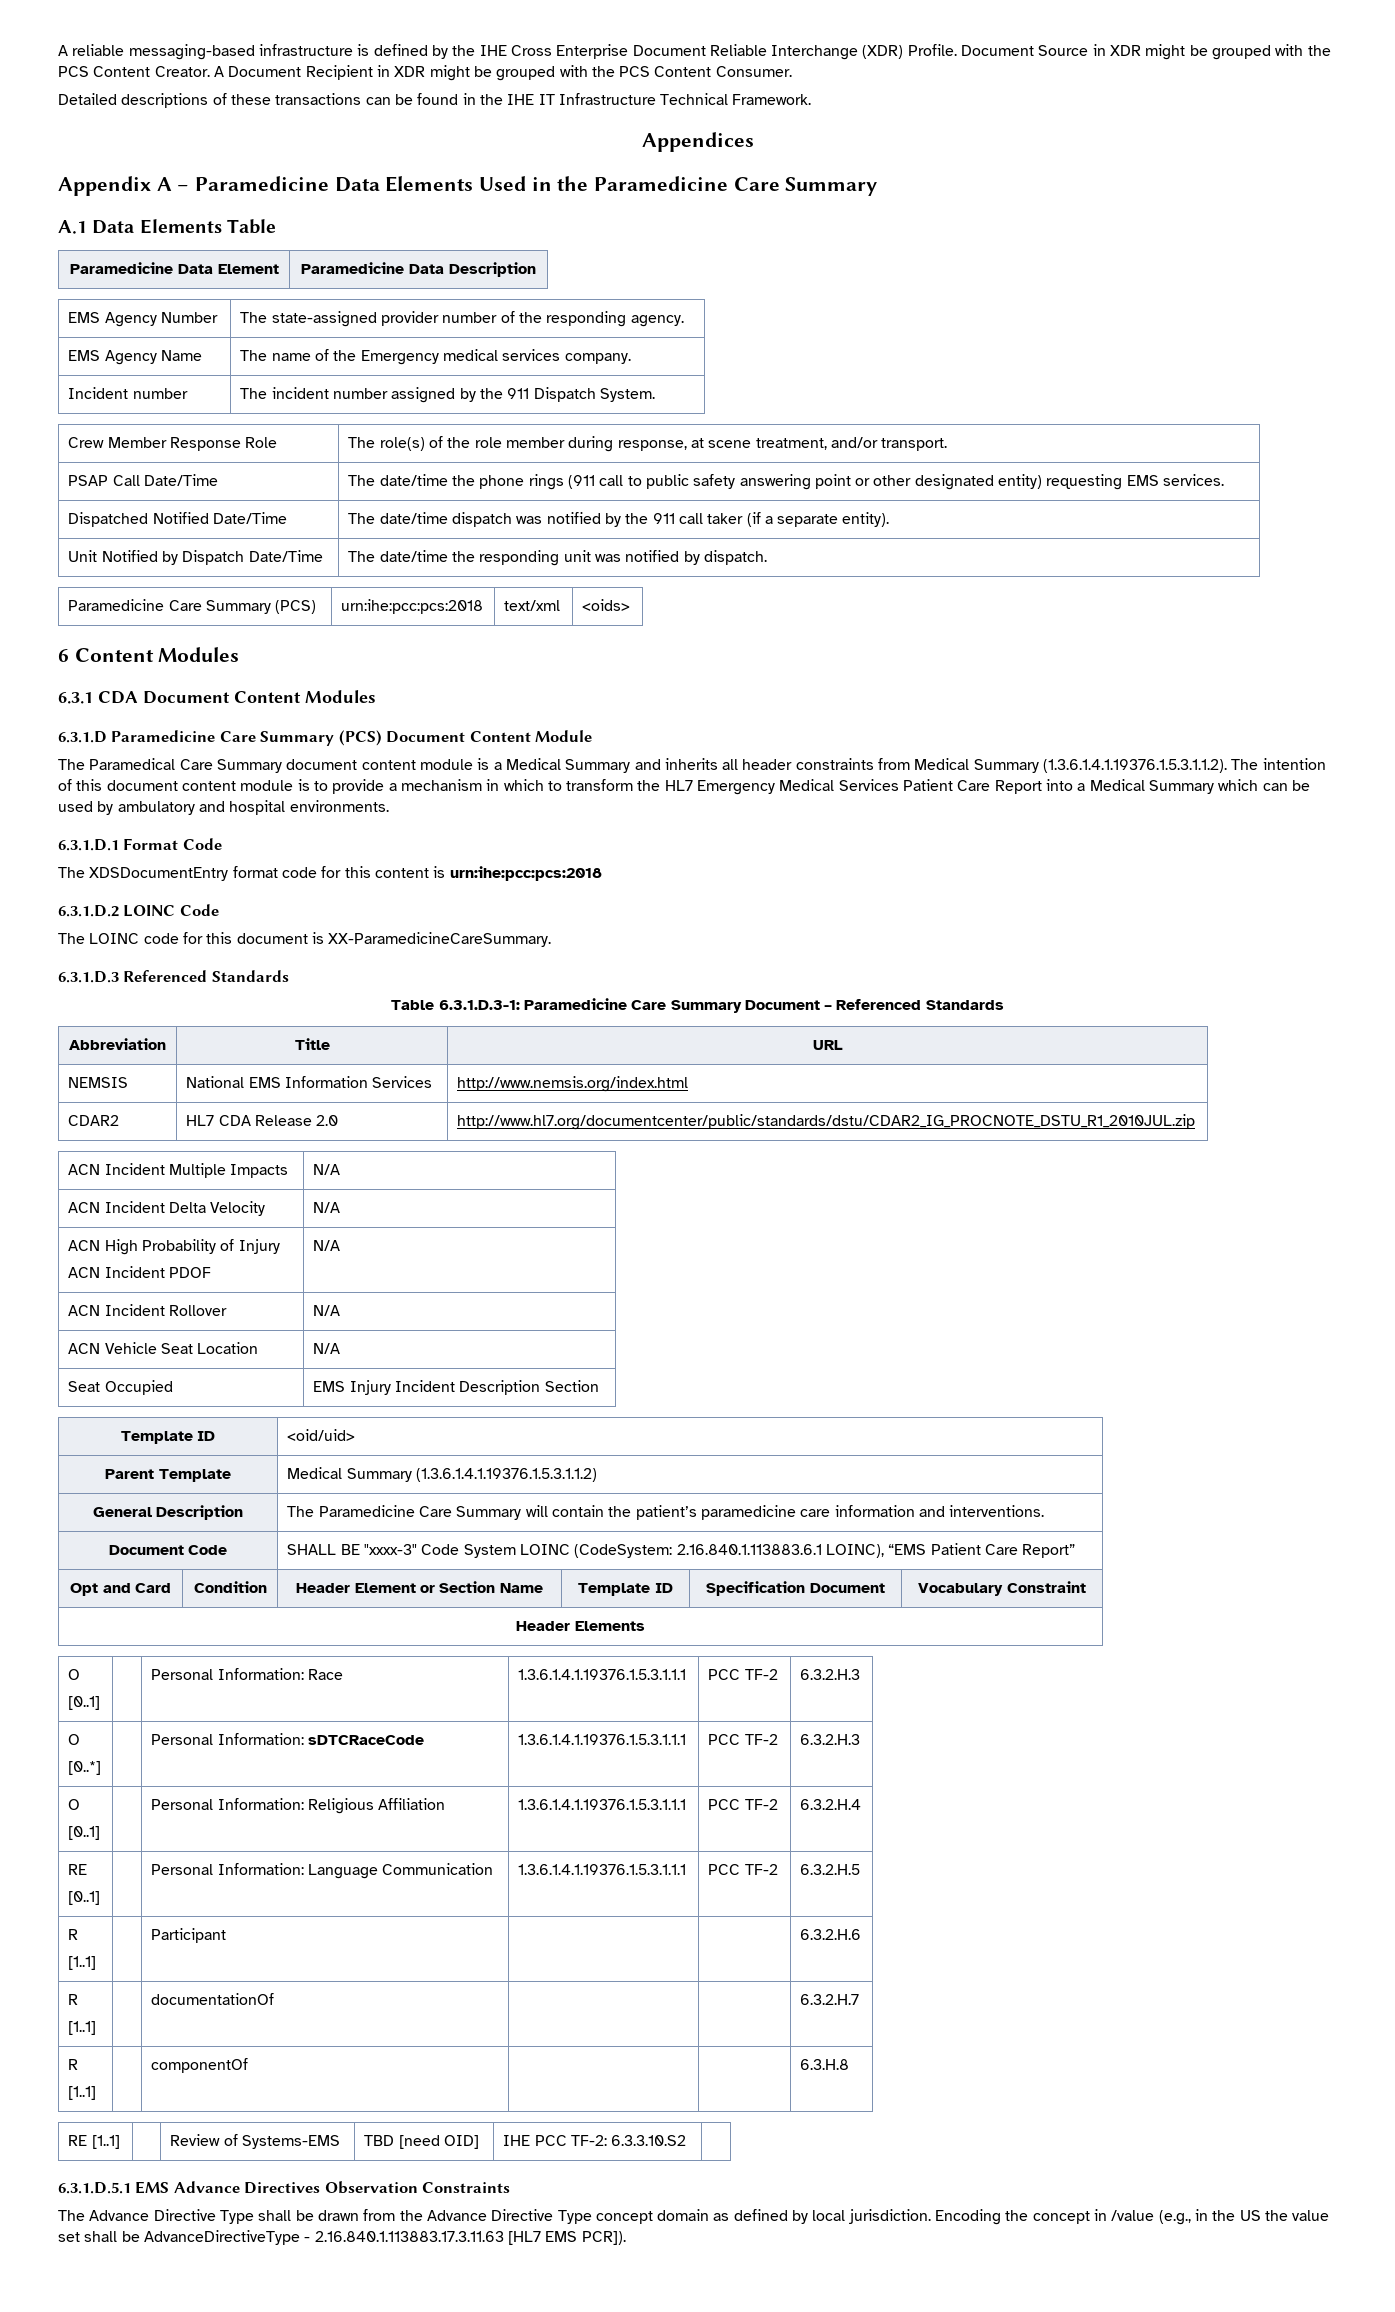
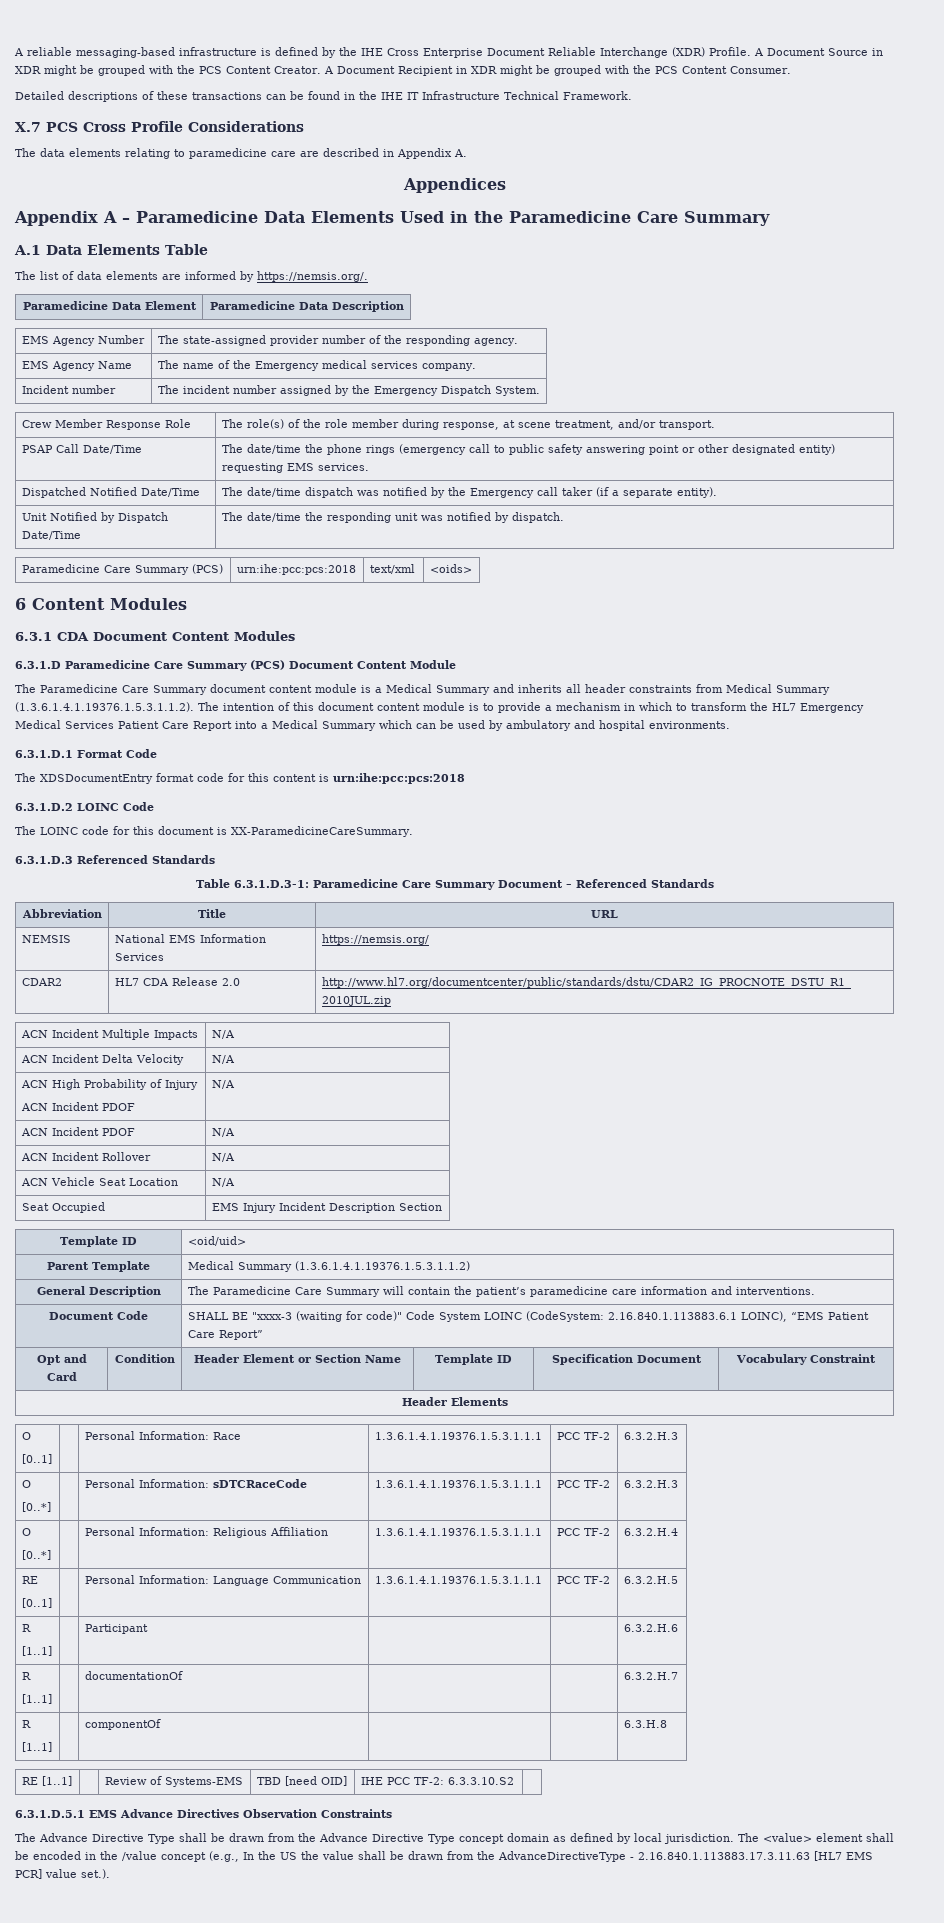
(957, 50) none -> [754,48,764,56] A
(812, 99) none -> [15,121,304,132] [15,148,467,159] // X.7 PCS Cross Profile Considerations // The data elements relating to paramedicine care are described in Appendix A.
(276, 226) none -> [15,271,368,282] // The list of data elements are informed by https://nemsis.org/.
[507,388,530,399] 911 -> [373,386,438,396] Emergency
[567,475,595,489] (911 -> [398,444,466,455] (emergency
[652,513,675,524] 911 -> [469,488,534,498] Emergency
[89,758,176,770] Paramedical -> [40,684,118,693] Paramedicine
[457,1076,689,1092] http://www.nemsis.org/index.html -> [321,934,429,945] https://nemsis.org/
(341, 1245) none -> [20,1127,135,1136] [211,1128,235,1137] // ACN Incident PDOF | N/A
[363,1544,417,1555] "xxxx-3" -> [251,1311,402,1322] "xxxx-3 (waiting for code)"
[68,1826,101,1840] [0..1] -> [21,1550,51,1560] [0..*]
[935,2209,1209,2225] Encoding the concept in /value (e.g., in -> [738,1833,894,1842] [15,1851,254,1862] The <value> element shall be encoded in the /value concept (e.g., In
[58,2231,140,2242] set shall be -> [358,1851,495,1860] shall be drawn from the
[581,2231,626,2245] PCR]). -> [15,1869,110,1879] PCR] value set.).

